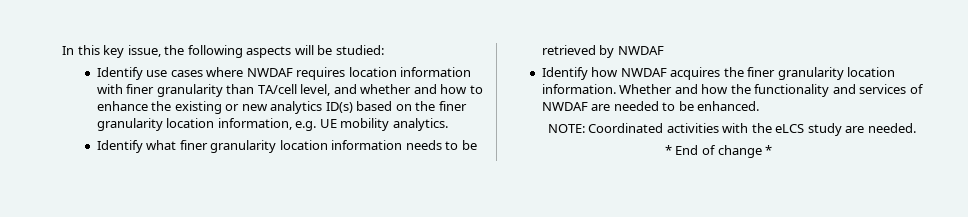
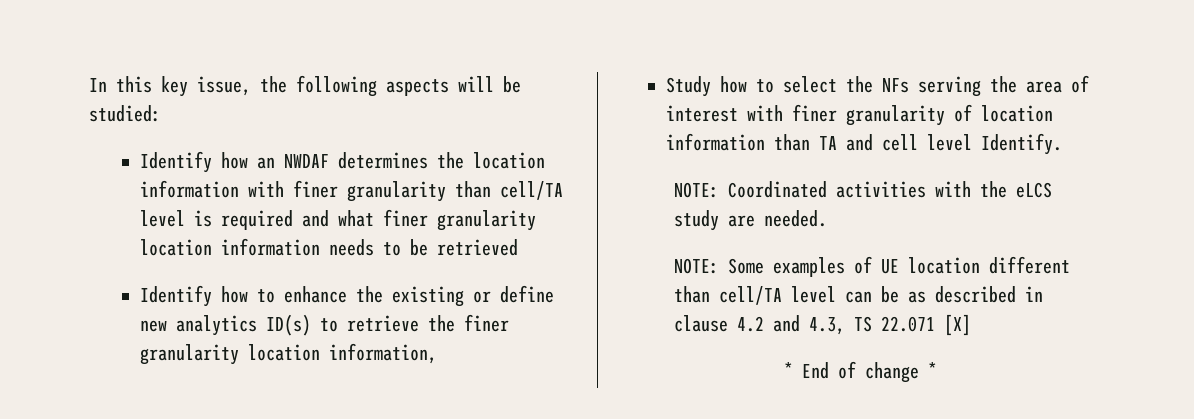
[146,67,346,80] use cases where NWDAF requires -> [221,152,465,169] how an NWDAF determines the
[257,84,483,96] [96,101,467,114] [96,118,448,131] [96,140,143,153] TA/cell level, and whether and how to enhance the existing or new analytics ID(s) based on the finer granularity location information, e.g. UE mobility analytics. // Identify -> [500,181,564,200] [140,210,330,230] cell/TA level is required and
[599,45,664,58] [541,67,896,80] [541,84,924,97] [541,101,760,111] by NWDAF // Identify how NWDAF acquires the finer granularity location information. Whether and how the functionality and services of NWDAF are needed to be enhanced. -> [140,285,555,307] [140,314,510,336] [140,343,438,365] [666,75,1090,97] [666,104,1054,126] [666,133,1063,155] // Identify how to enhance the existing or define new analytics ID(s) to retrieve the finer granularity location information, // Study how to select the NFs serving the area of interest with finer granularity of location information than TA and cell level Identify.
(916, 128) none -> [673,256,1070,277] [673,286,1043,305] [673,314,971,336] // NOTE: Some examples of UE location different than cell/TA level can be as described in clause 4.2 and 4.3, TS 22.071 [X]

